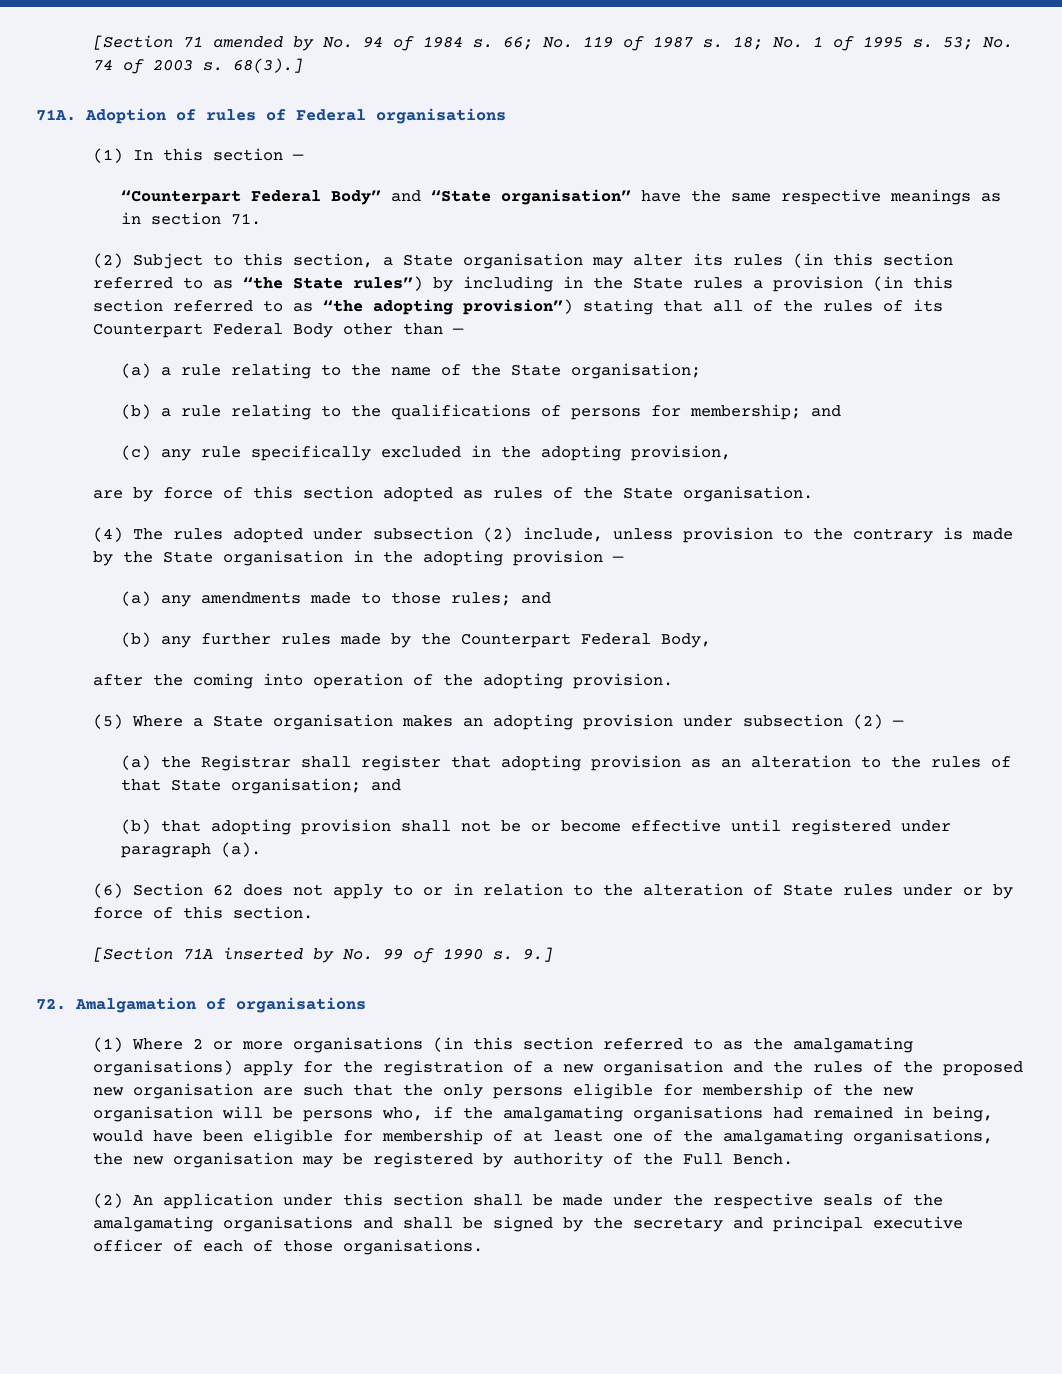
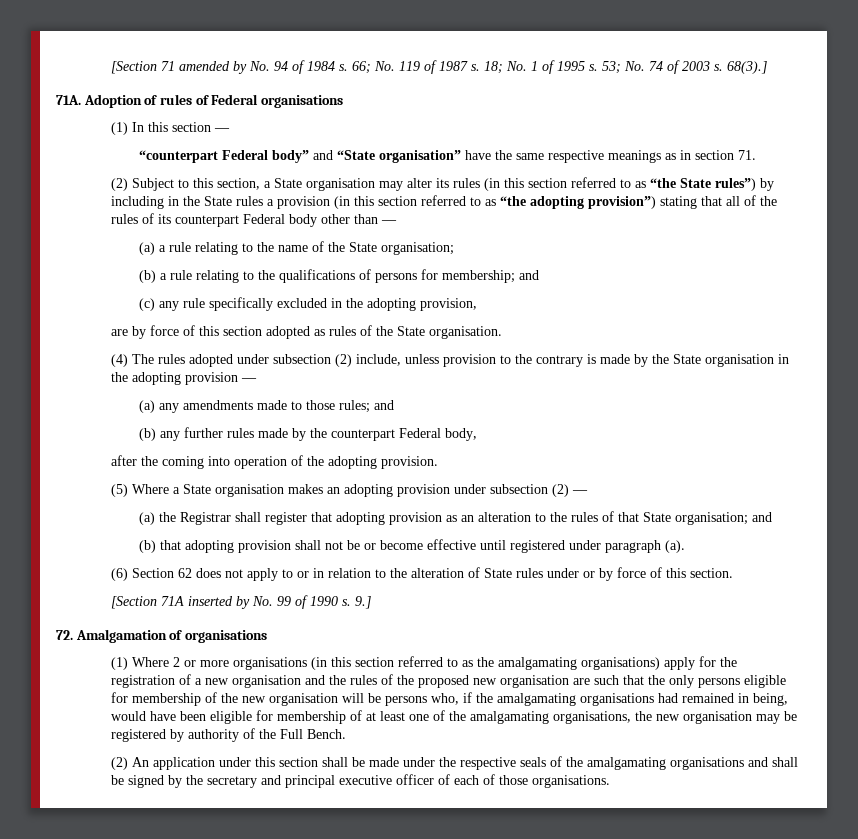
[121,190,382,205] “Counterpart Federal Body” -> [139,150,310,163] “counterpart Federal body”
[92,323,333,338] Counterpart Federal Body -> [175,214,318,227] counterpart Federal body
[461,633,712,648] Counterpart Federal Body, -> [331,428,478,441] counterpart Federal body,

